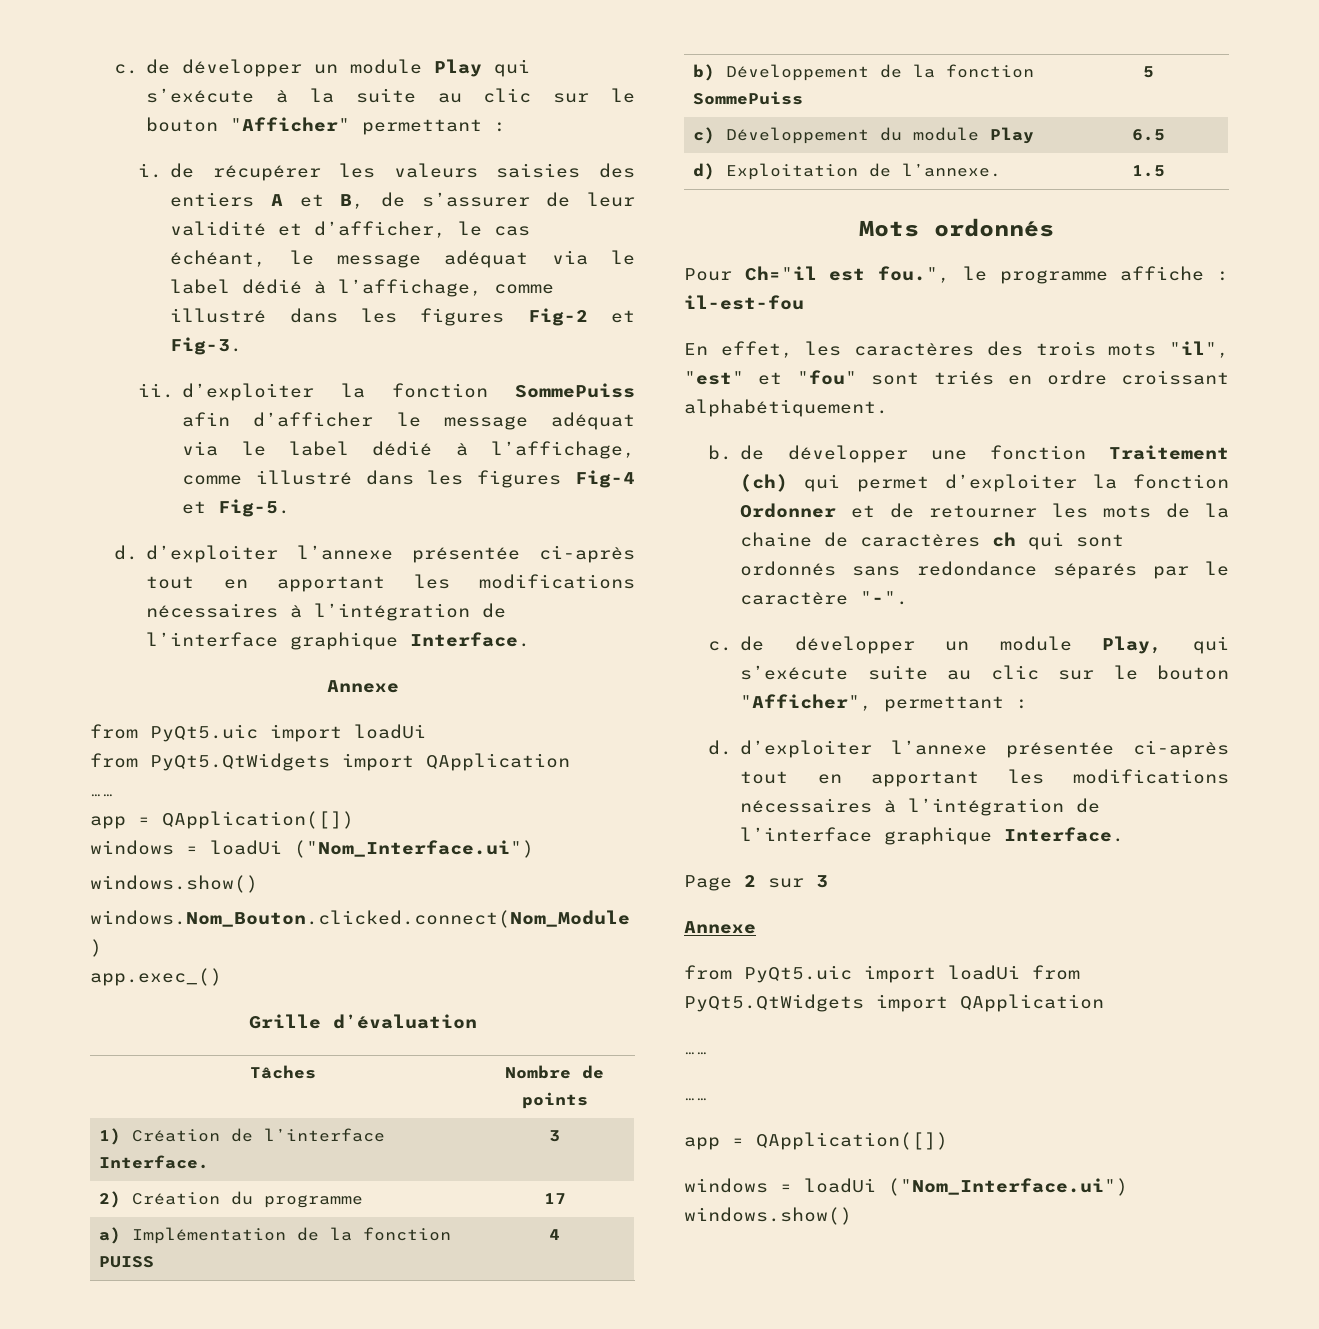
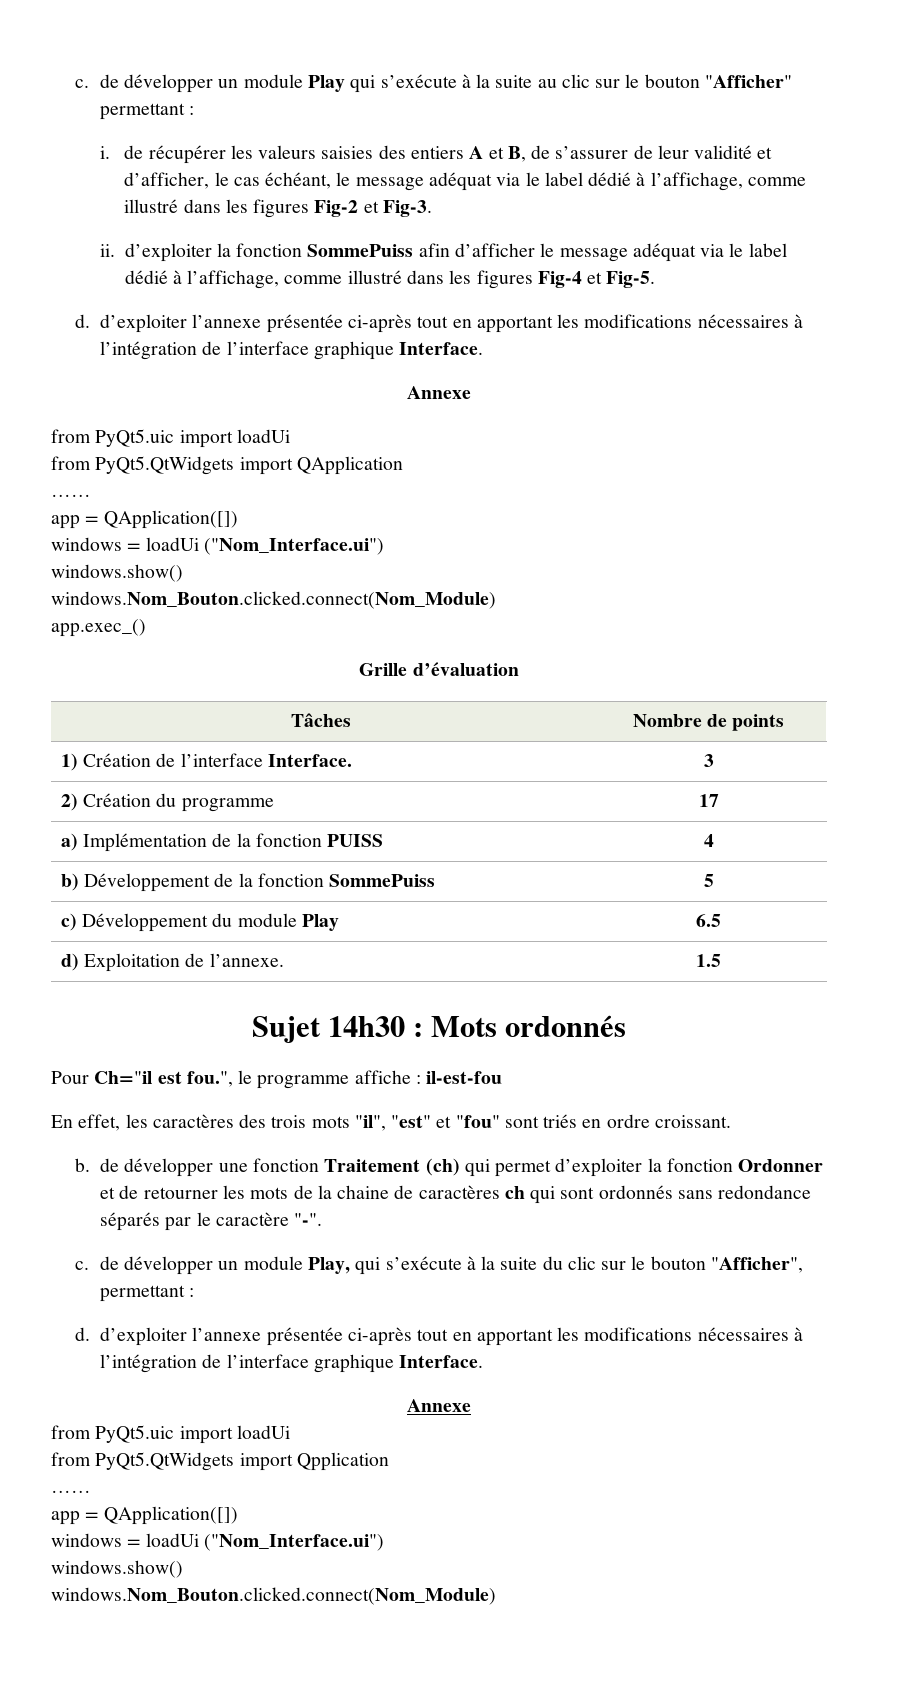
(1165, 171) none -> [251,1016,423,1043] Sujet 14h30 :
[1121,370,1229,385] [684,399,888,417] croissant alphabétiquement. -> [654,1115,731,1128] croissant.
[867,665,972,680] suite au -> [466,1256,563,1270] à la suite du
[684,875,828,891] [684,921,756,934] [684,965,1080,983] [684,994,1104,1012] [684,1052,708,1055] [684,1098,708,1101] [684,1132,948,1150] [684,1178,1128,1196] [684,1207,852,1225] // Page 2 sur 3 // Annexe // from PyQt5.uic import loadUi from PyQt5.QtWidgets import QApplication // …… // …… // app = QApplication([]) // windows = loadUi ("Nom_Interface.ui") windows.show() -> [407,1399,471,1412] [51,1425,290,1444] [51,1452,389,1471] [51,1490,91,1493] [51,1506,238,1525] [51,1533,384,1551] [51,1560,183,1578] [51,1587,496,1605] // Annexe // from PyQt5.uic import loadUi // from PyQt5.QtWidgets import Qpplication // …… // app = QApplication([]) // windows = loadUi ("Nom_Interface.ui") // windows.show() // windows.Nom_Bouton.clicked.connect(Nom_Module)

